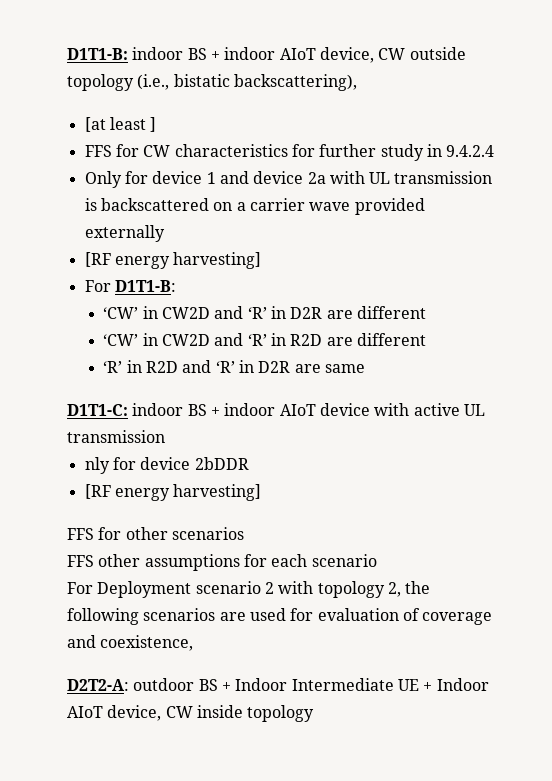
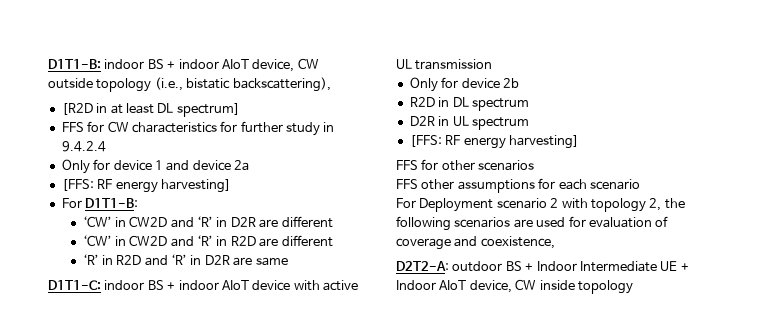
[84,117,157,132] [at least ] -> [61,103,240,117] [R2D in at least DL spectrum]
[329,171,493,184] [84,198,425,215] [84,225,165,242] [84,252,111,267] with UL transmission is backscattered on a carrier wave provided externally // [RF -> [61,179,113,191] // [FFS: RF
[84,457,249,474] [84,484,111,499] nly for device 2bDDR // [RF -> [409,77,519,92] [409,97,529,111] [409,116,529,130] [409,135,461,147] Only for device 2b // R2D in DL spectrum // D2R in UL spectrum // [FFS: RF

